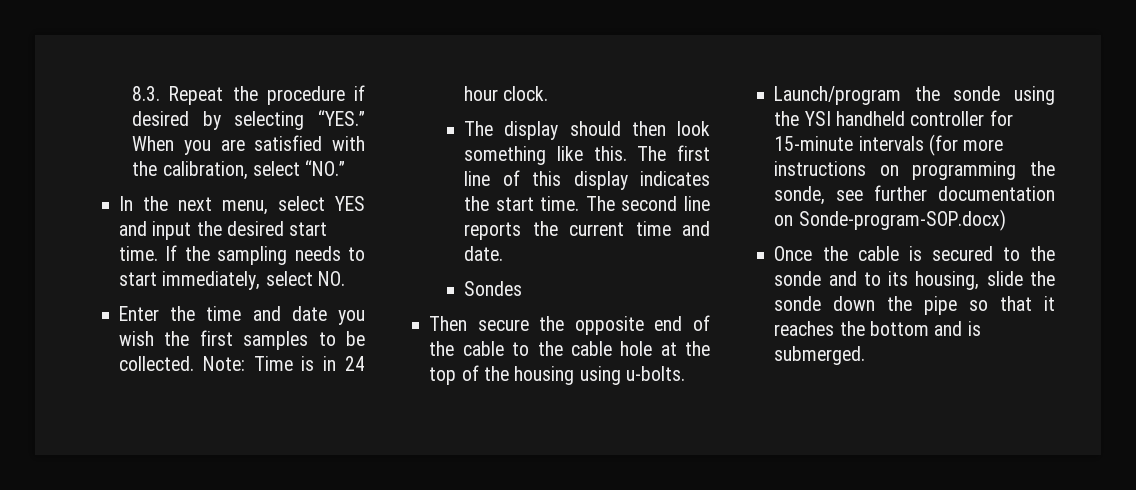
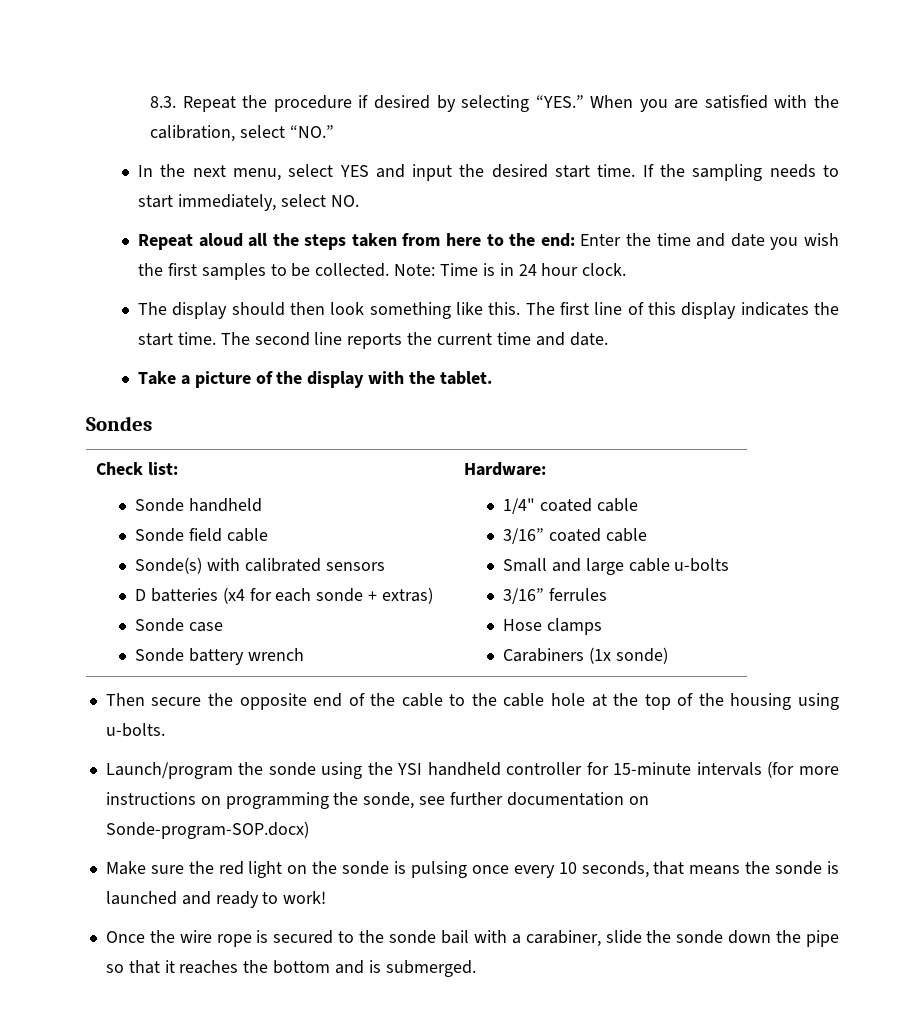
(345, 278) none -> [137,233,575,250] Repeat aloud all the steps taken from here to the end:
[464,281,523,296] Sondes -> [137,371,492,388] [86,416,152,431] [95,462,178,475] [135,498,262,512] [135,528,268,542] [135,557,385,574] [135,587,434,604] [135,618,223,632] [135,648,304,665] [463,462,546,476] [503,498,638,514] [503,528,647,544] [503,558,730,575] [503,588,607,604] [503,618,602,635] [503,647,668,664] Take a picture of the display with the tablet. // Sondes // Check list: // Sonde handheld // Sonde field cable // Sonde(s) with calibrated sensors // D batteries (x4 for each sonde + extras) // Sonde case // Sonde battery wrench | Hardware: // 1/4" coated cable // 3/16” coated cable // Small and large cable u-bolts // 3/16” ferrules // Hose clamps // Carabiners (1x sonde)
(1006, 220) none -> [105,861,839,878] [105,891,327,908] // Make sure the red light on the sonde is pulsing once every 10 seconds, that means the sonde is launched and ready to work!
[857,246,899,261] cable -> [179,930,252,947] wire rope
[828,271,980,290] and to its housing, -> [440,930,601,947] bail with a carabiner,

